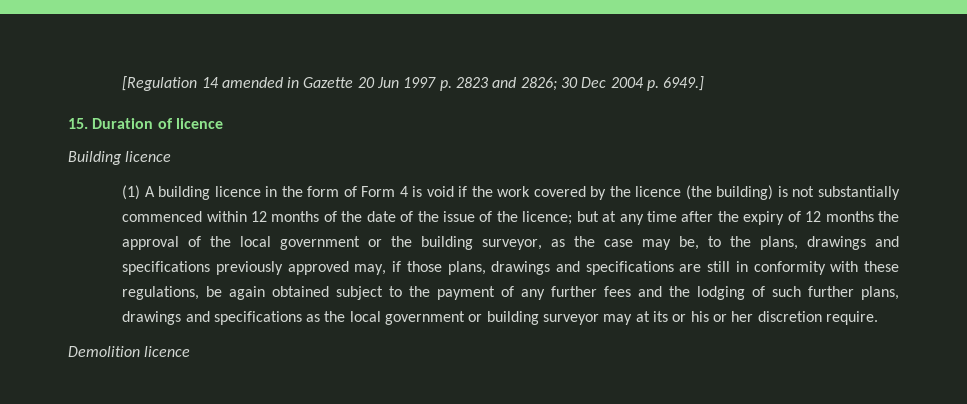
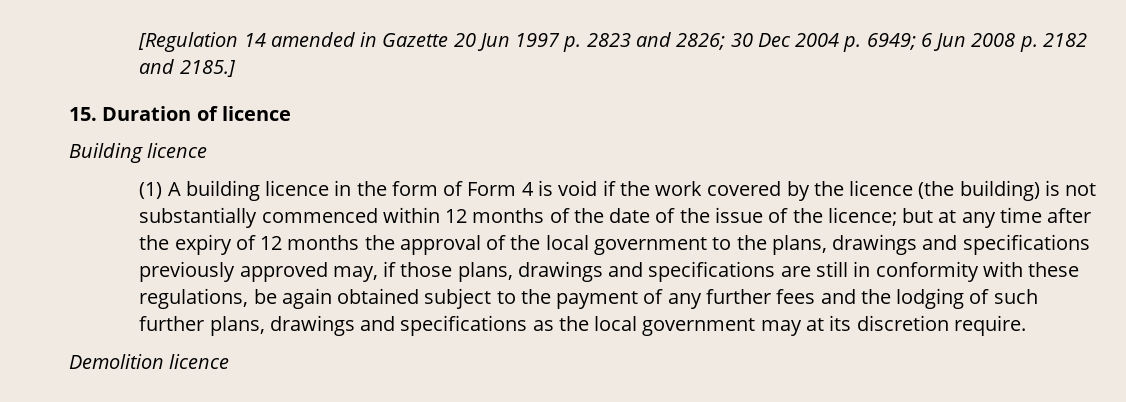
[663,76,705,91] 6949.] -> [866,33,1087,52] [139,59,236,77] 6949; 6 Jun 2008 p. 2182 and 2185.]
[368,236,700,250] or the building surveyor, as the case may be, -> (707, 246) none
[468,311,754,325] or building surveyor may at its or his or her -> [760,315,852,336] may at its

